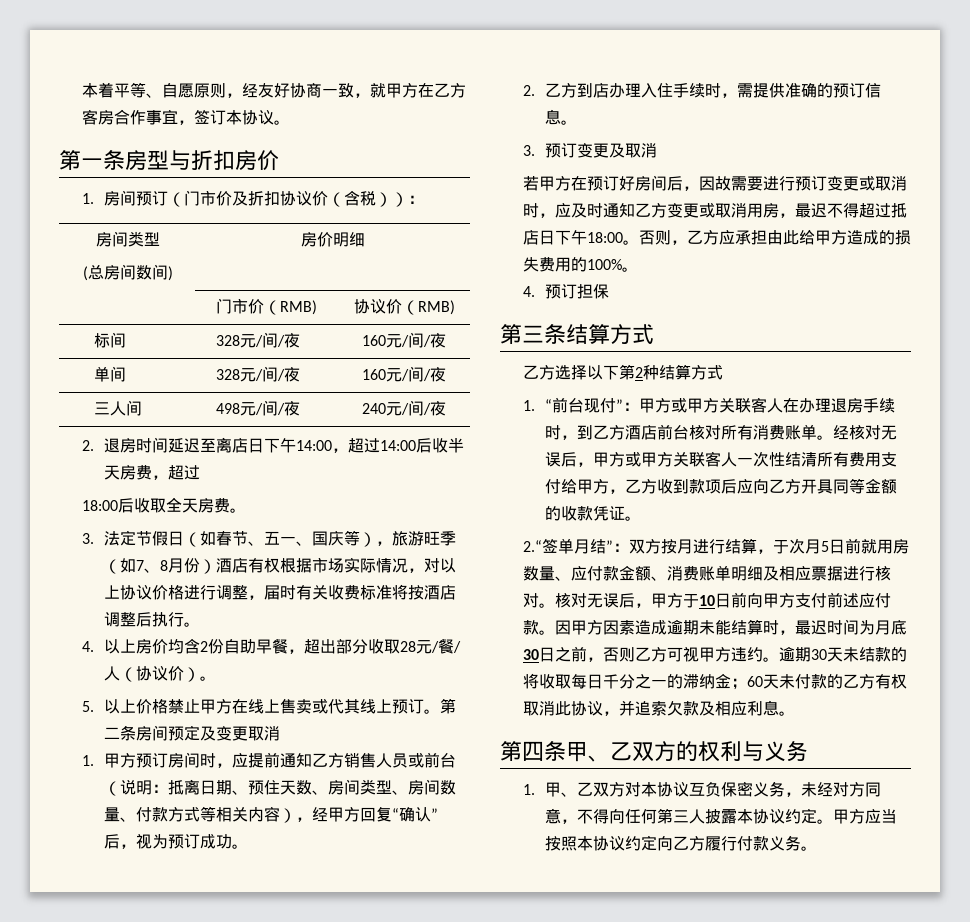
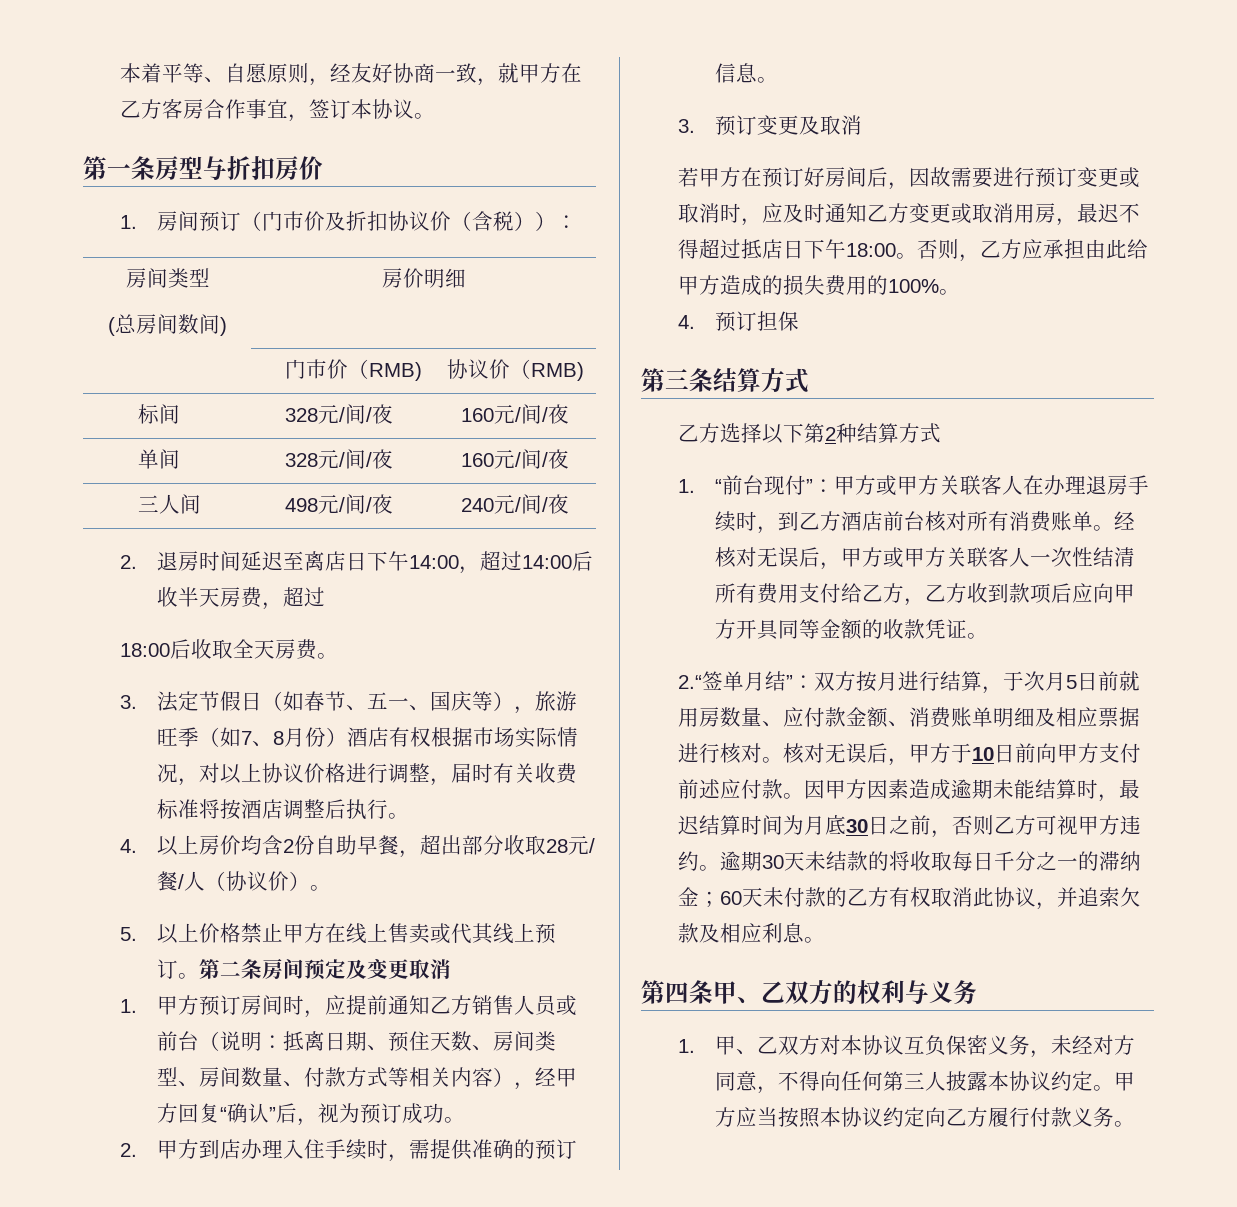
[545,83,562,97] 乙 -> [157,1140,179,1159] 甲
[577,479,594,494] 甲 -> [862,584,884,602] 乙
[769,479,786,493] 乙 -> [1114,584,1136,603] 甲
(827, 627) none -> [699,815,742,835] 结算

